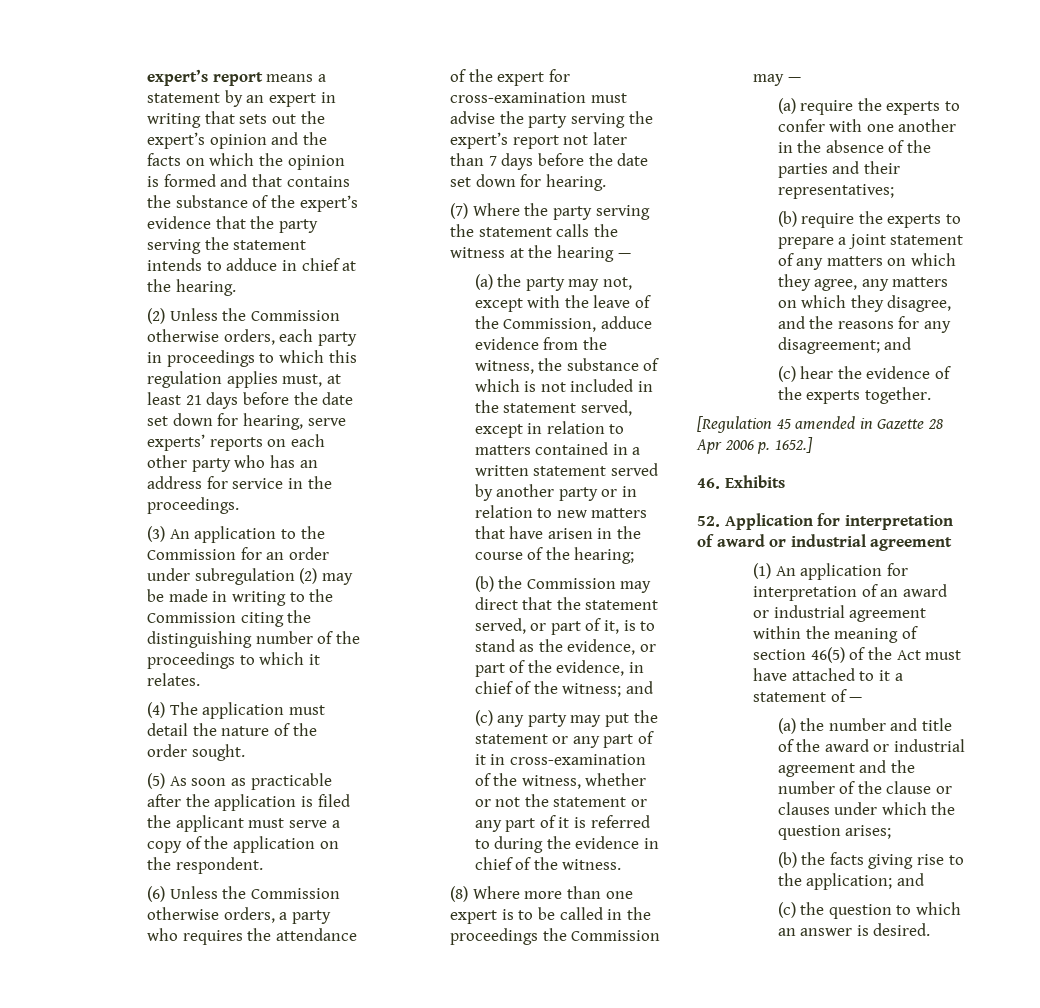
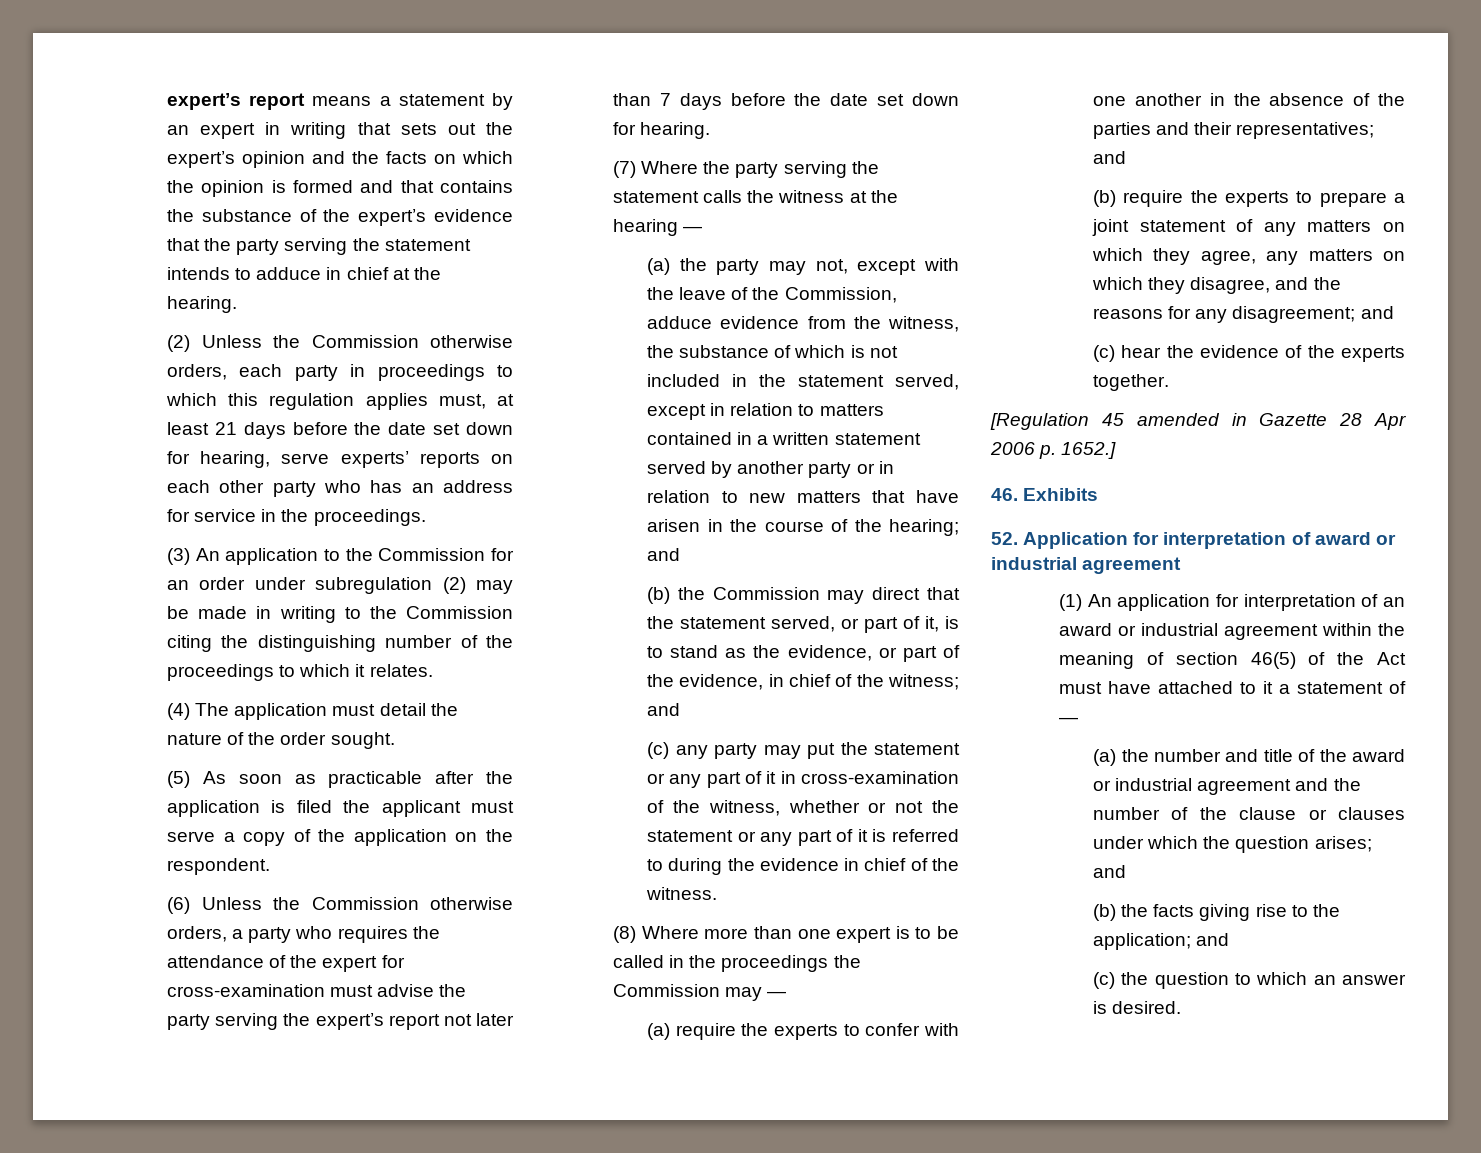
(635, 555) none -> [647,548,681,561] and
(894, 191) none -> [1093,151,1127,164] and
(892, 832) none -> [1093,865,1127,878] and

